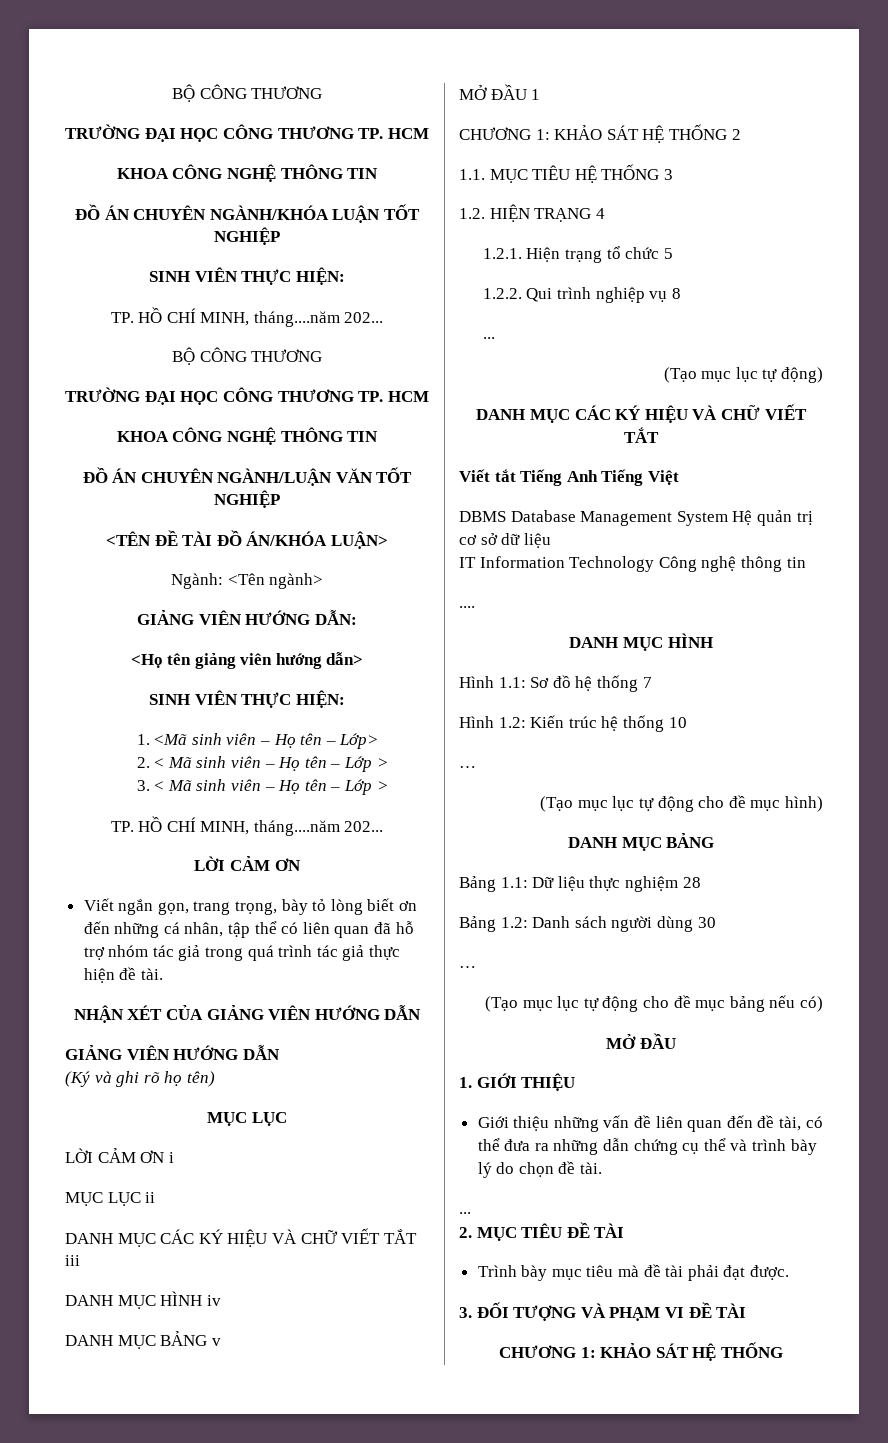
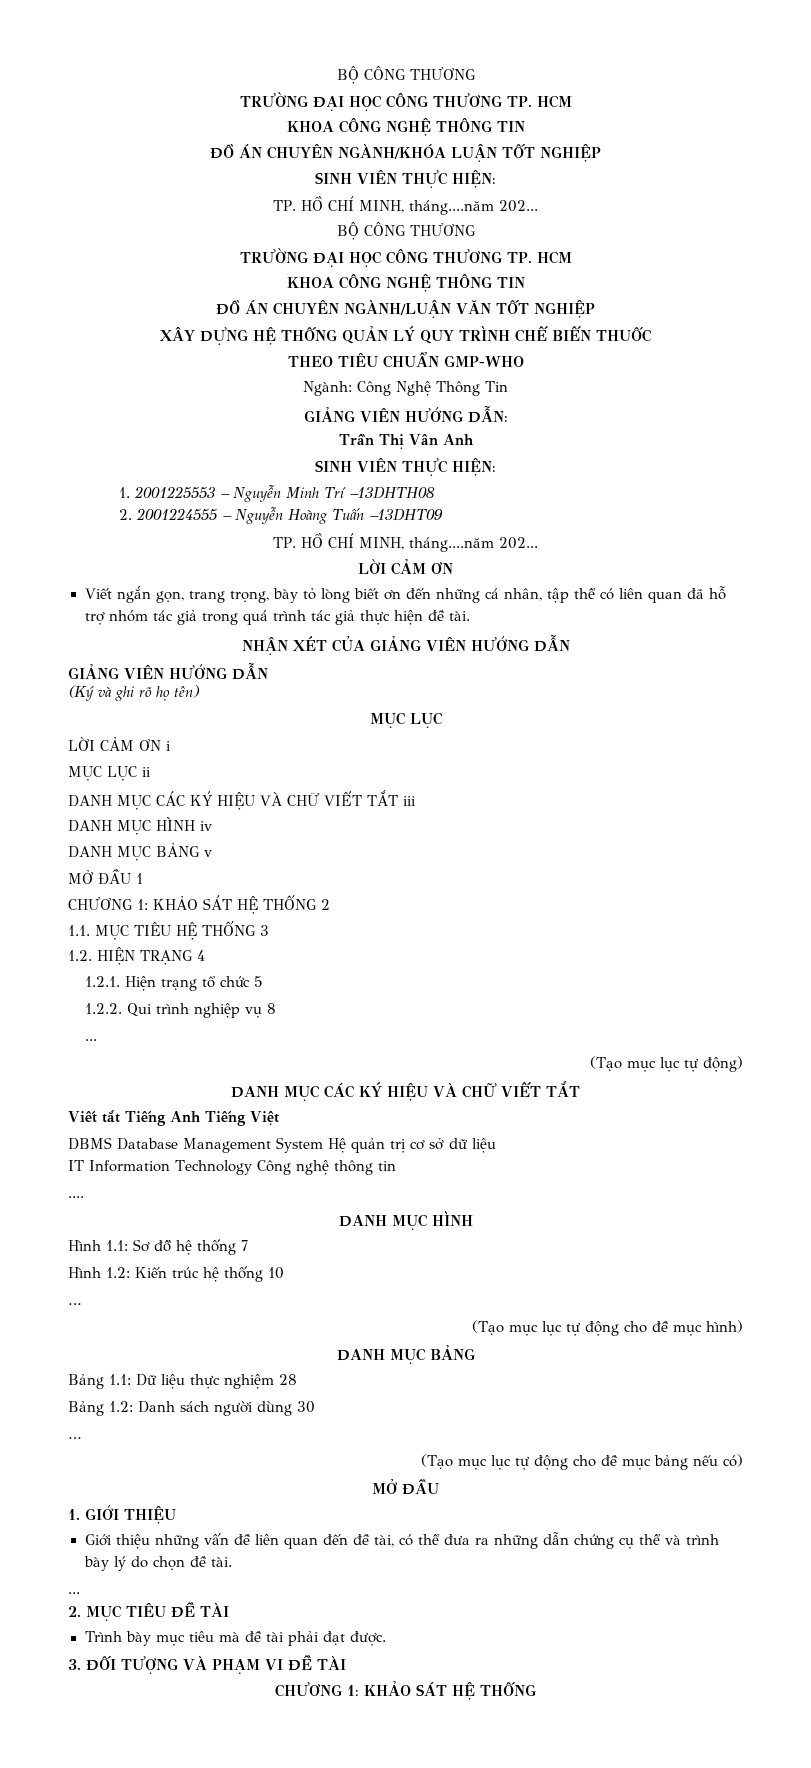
[106,530,388,549] [170,573,324,589] [137,610,357,625] [130,652,364,669] <TÊN ĐỀ TÀI ĐỒ ÁN/KHÓA LUẬN> // Ngành: <Tên ngành> // GIẢNG VIÊN HƯỚNG DẪN: // <Họ tên giảng viên hướng dẫn> -> [160,326,652,345] [287,352,524,368] [303,381,508,396] [303,405,508,423] [338,434,474,449] XÂY DỰNG HỆ THỐNG QUẢN LÝ QUY TRÌNH CHẾ BIẾN THUỐC // THEO TIÊU CHUẨN GMP-WHO // Ngành: Công Nghệ Thông Tin // GIẢNG VIÊN HƯỚNG DẪN: // Trần Thị Vân Anh
[154,733,379,749] [136,756,388,772] [136,779,388,795] <Mã sinh viên – Họ tên – Lớp> // 2. < Mã sinh viên – Họ tên – Lớp > // 3. < Mã sinh viên – Họ tên – Lớp > -> [134,485,436,502] [119,507,444,524] 2001225553 – Nguyễn Minh Trí –13DHTH08 // 2. 2001224555 – Nguyễn Hoàng Tuấn –13DHT09

